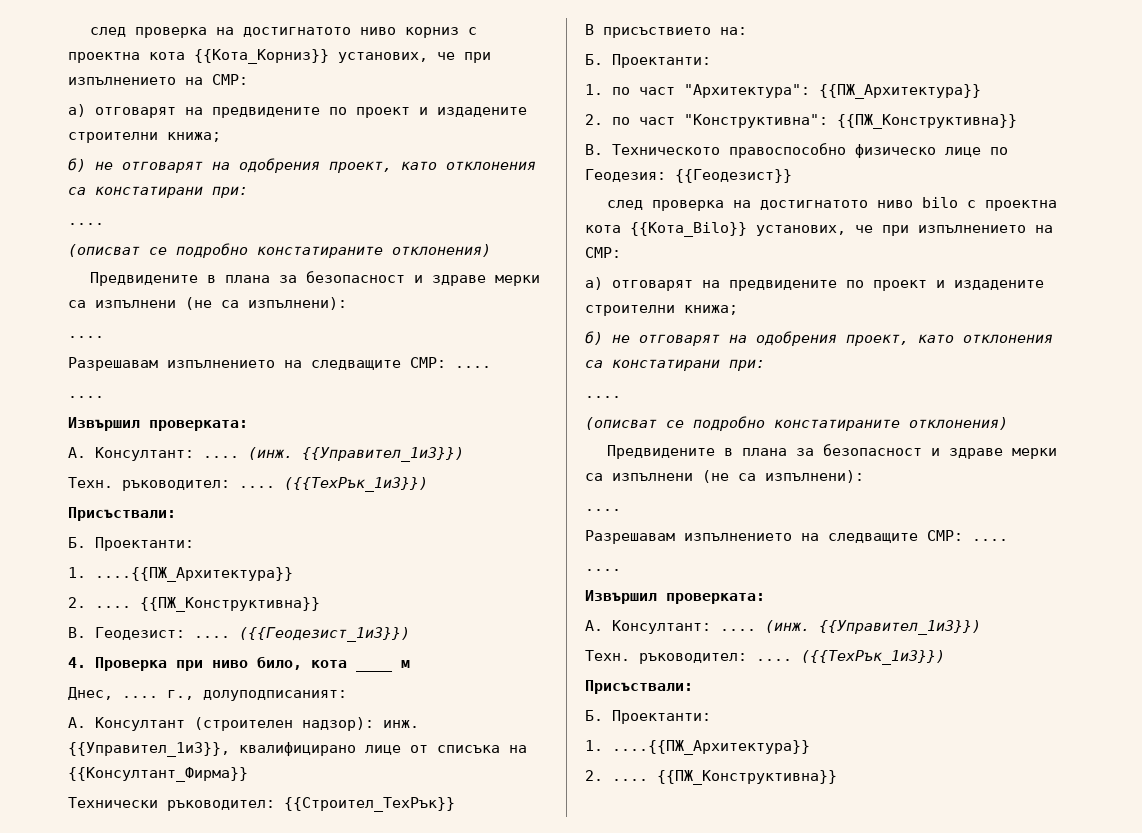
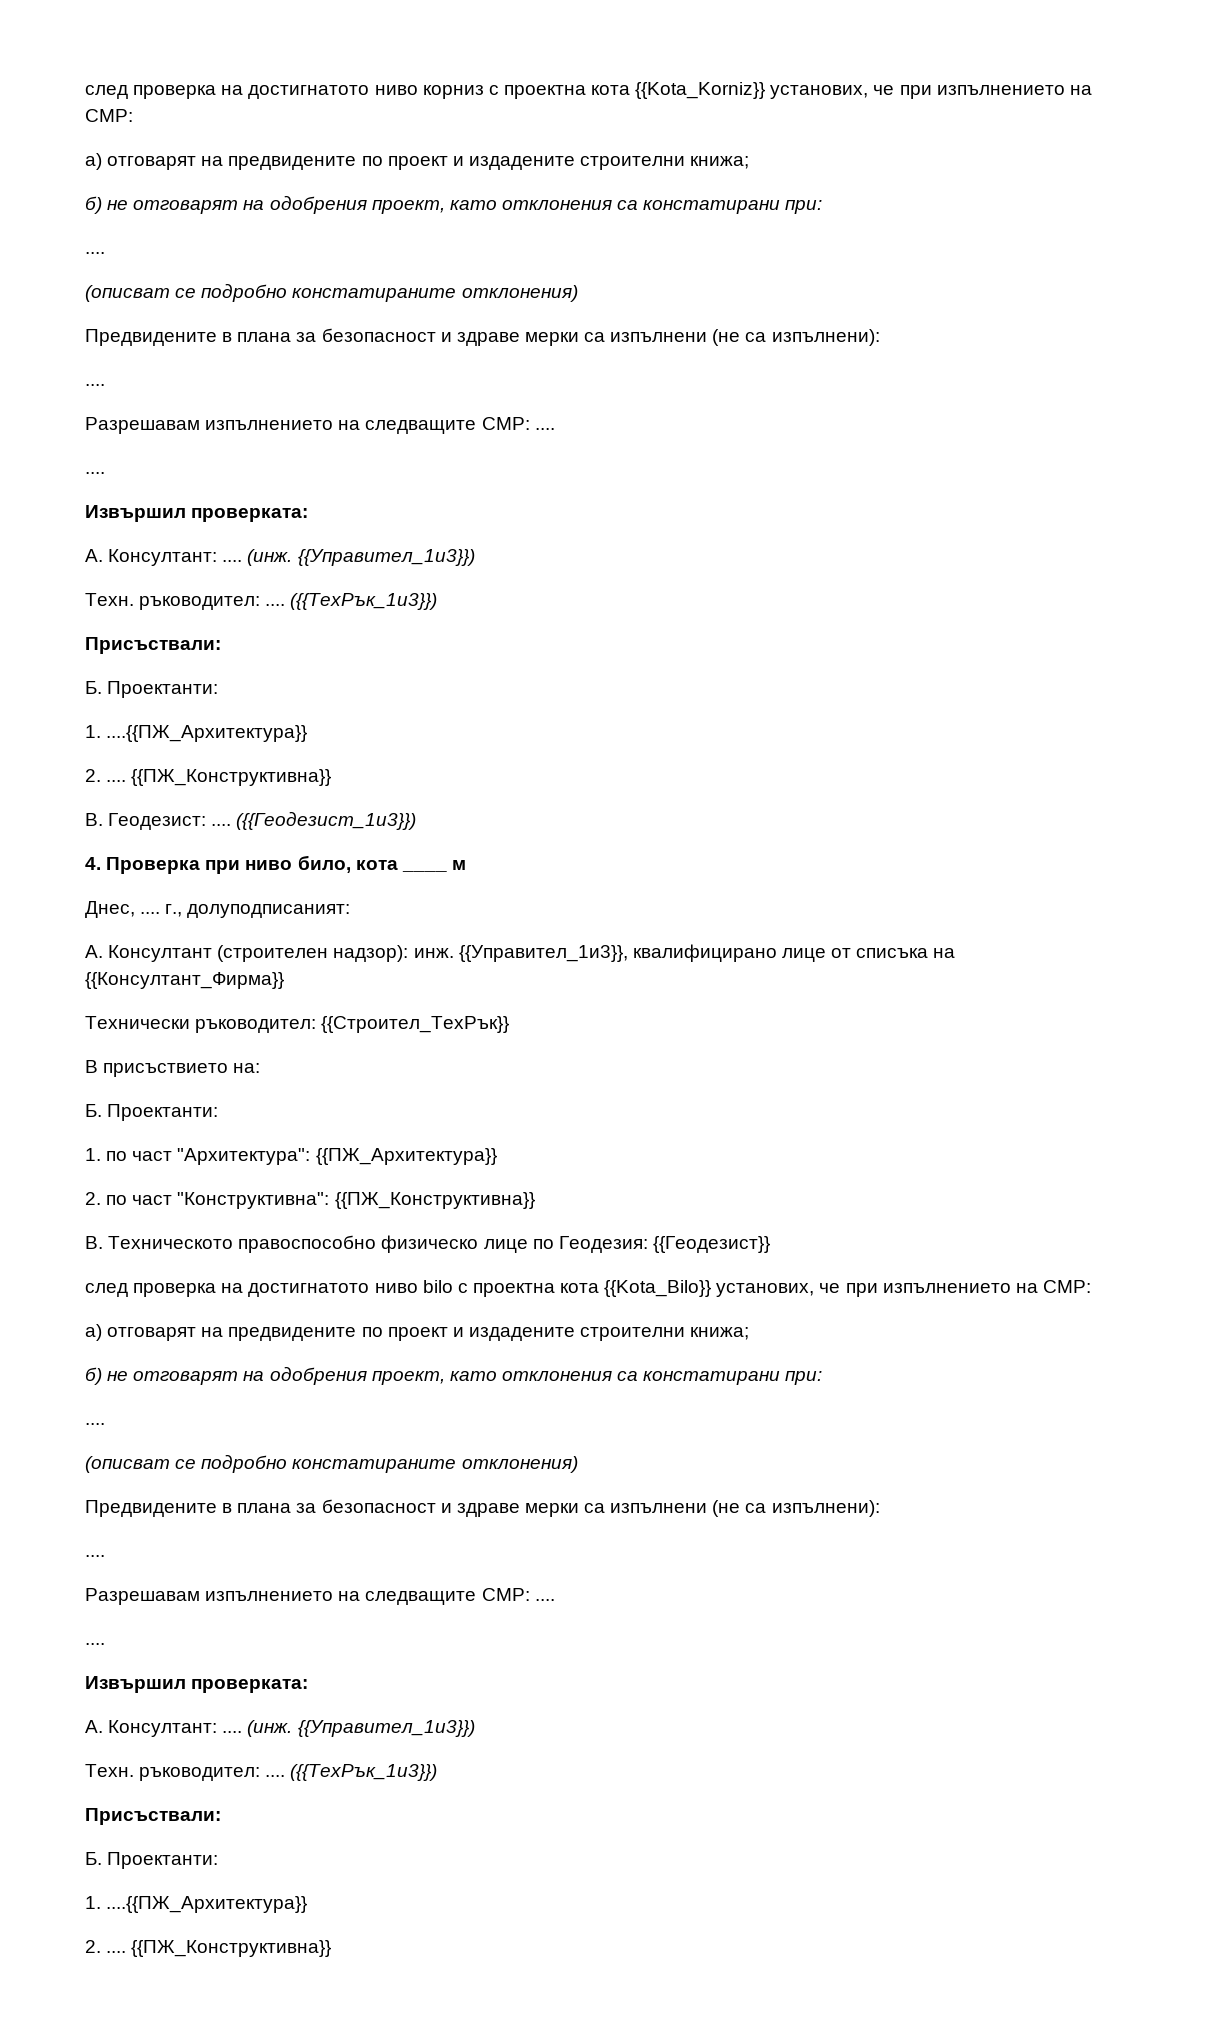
[194,49,329,64] {{Кота_Корниз}} -> [635,82,766,99] {{Kota_Korniz}}
[630,222,747,237] {{Кота_Bilo}} -> [604,1280,712,1297] {{Kota_Bilo}}

